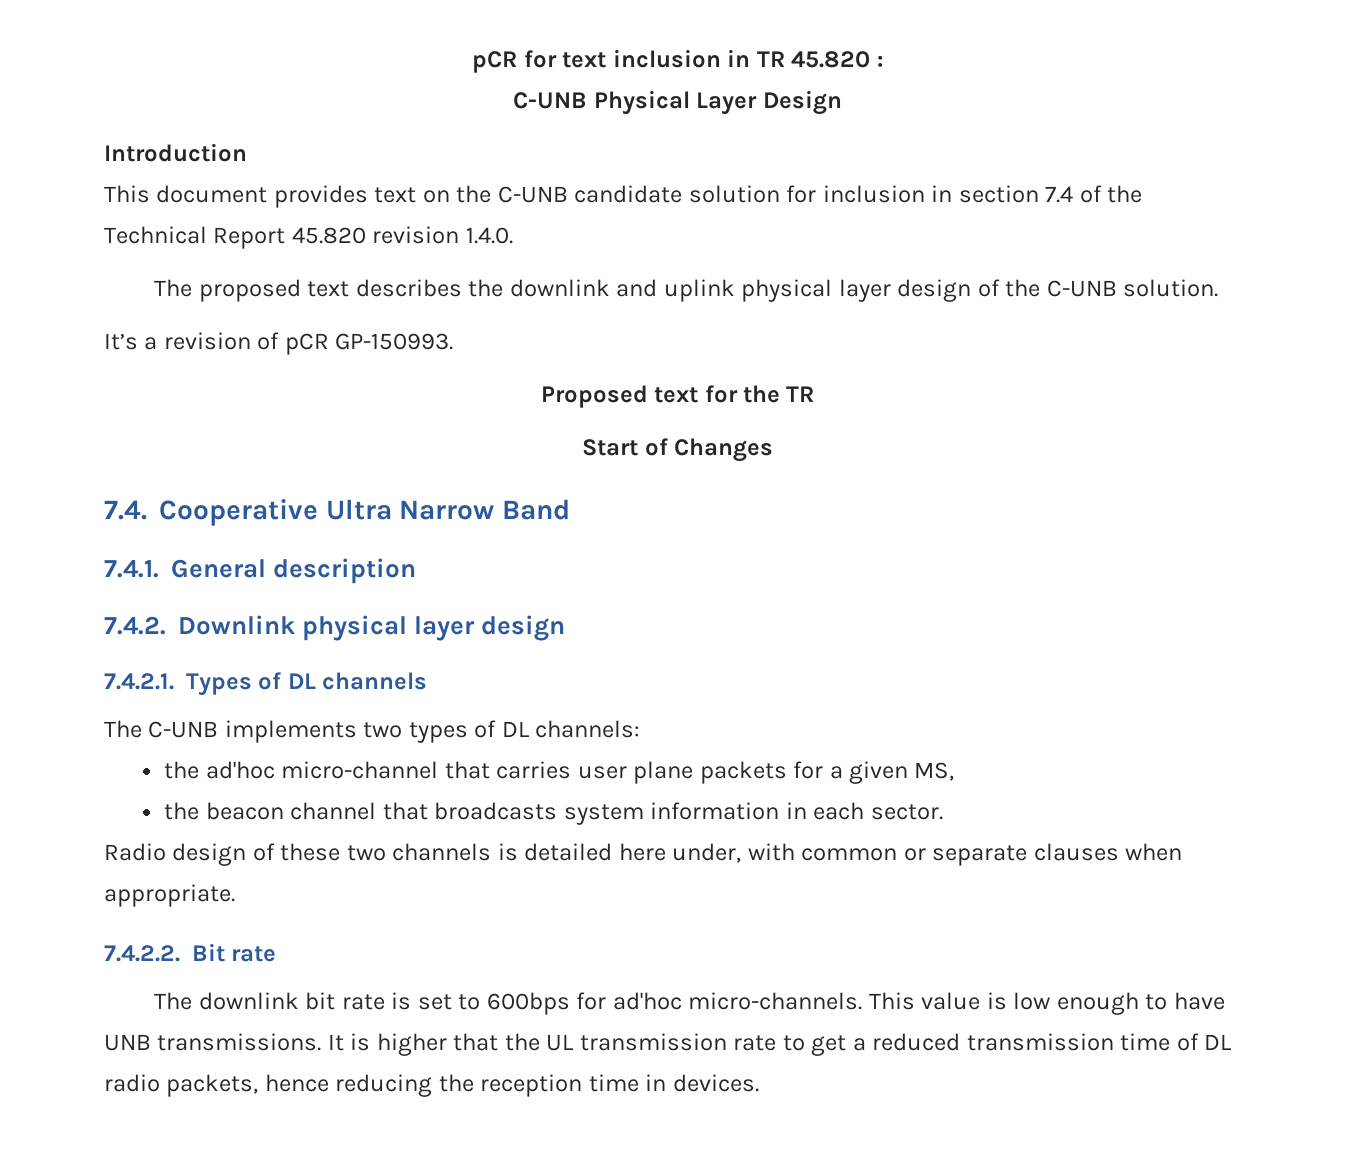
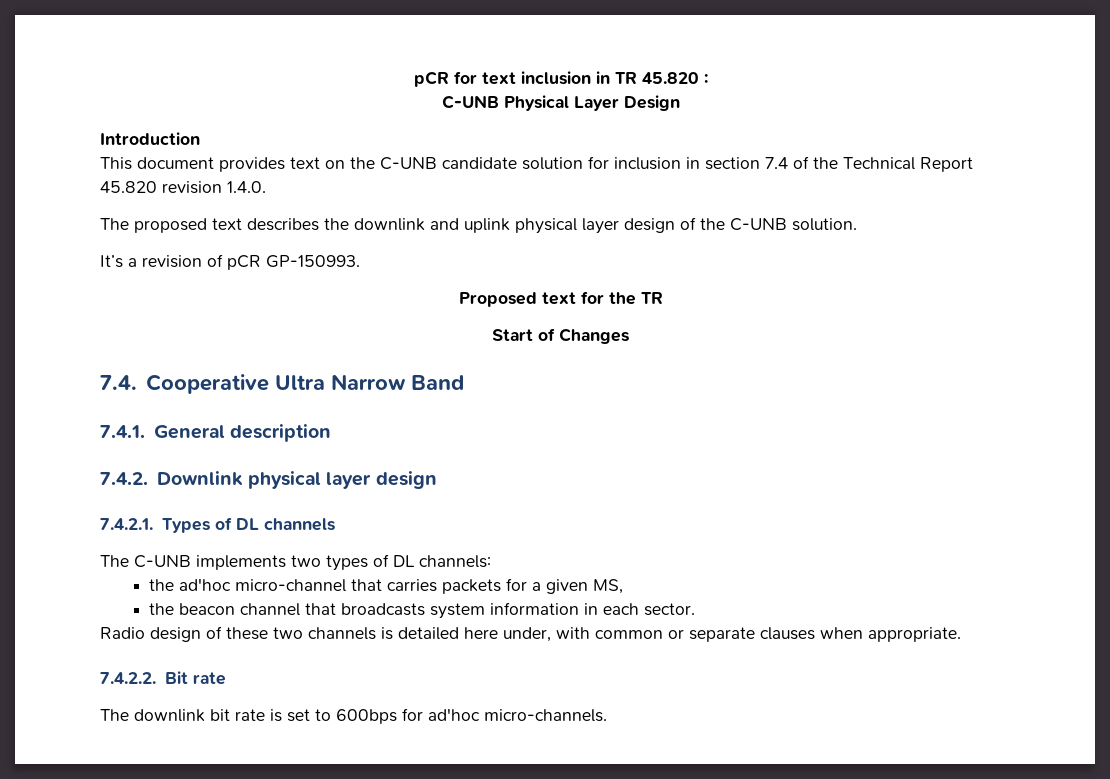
[577,761,694,784] user plane -> (438, 585) none
[868,992,1225,1015] [104,1033,1232,1056] [104,1074,759,1097] This value is low enough to have UNB transmissions. It is higher that the UL transmission rate to get a reduced transmission time of DL radio packets, hence reducing the reception time in devices. -> (607, 715) none

